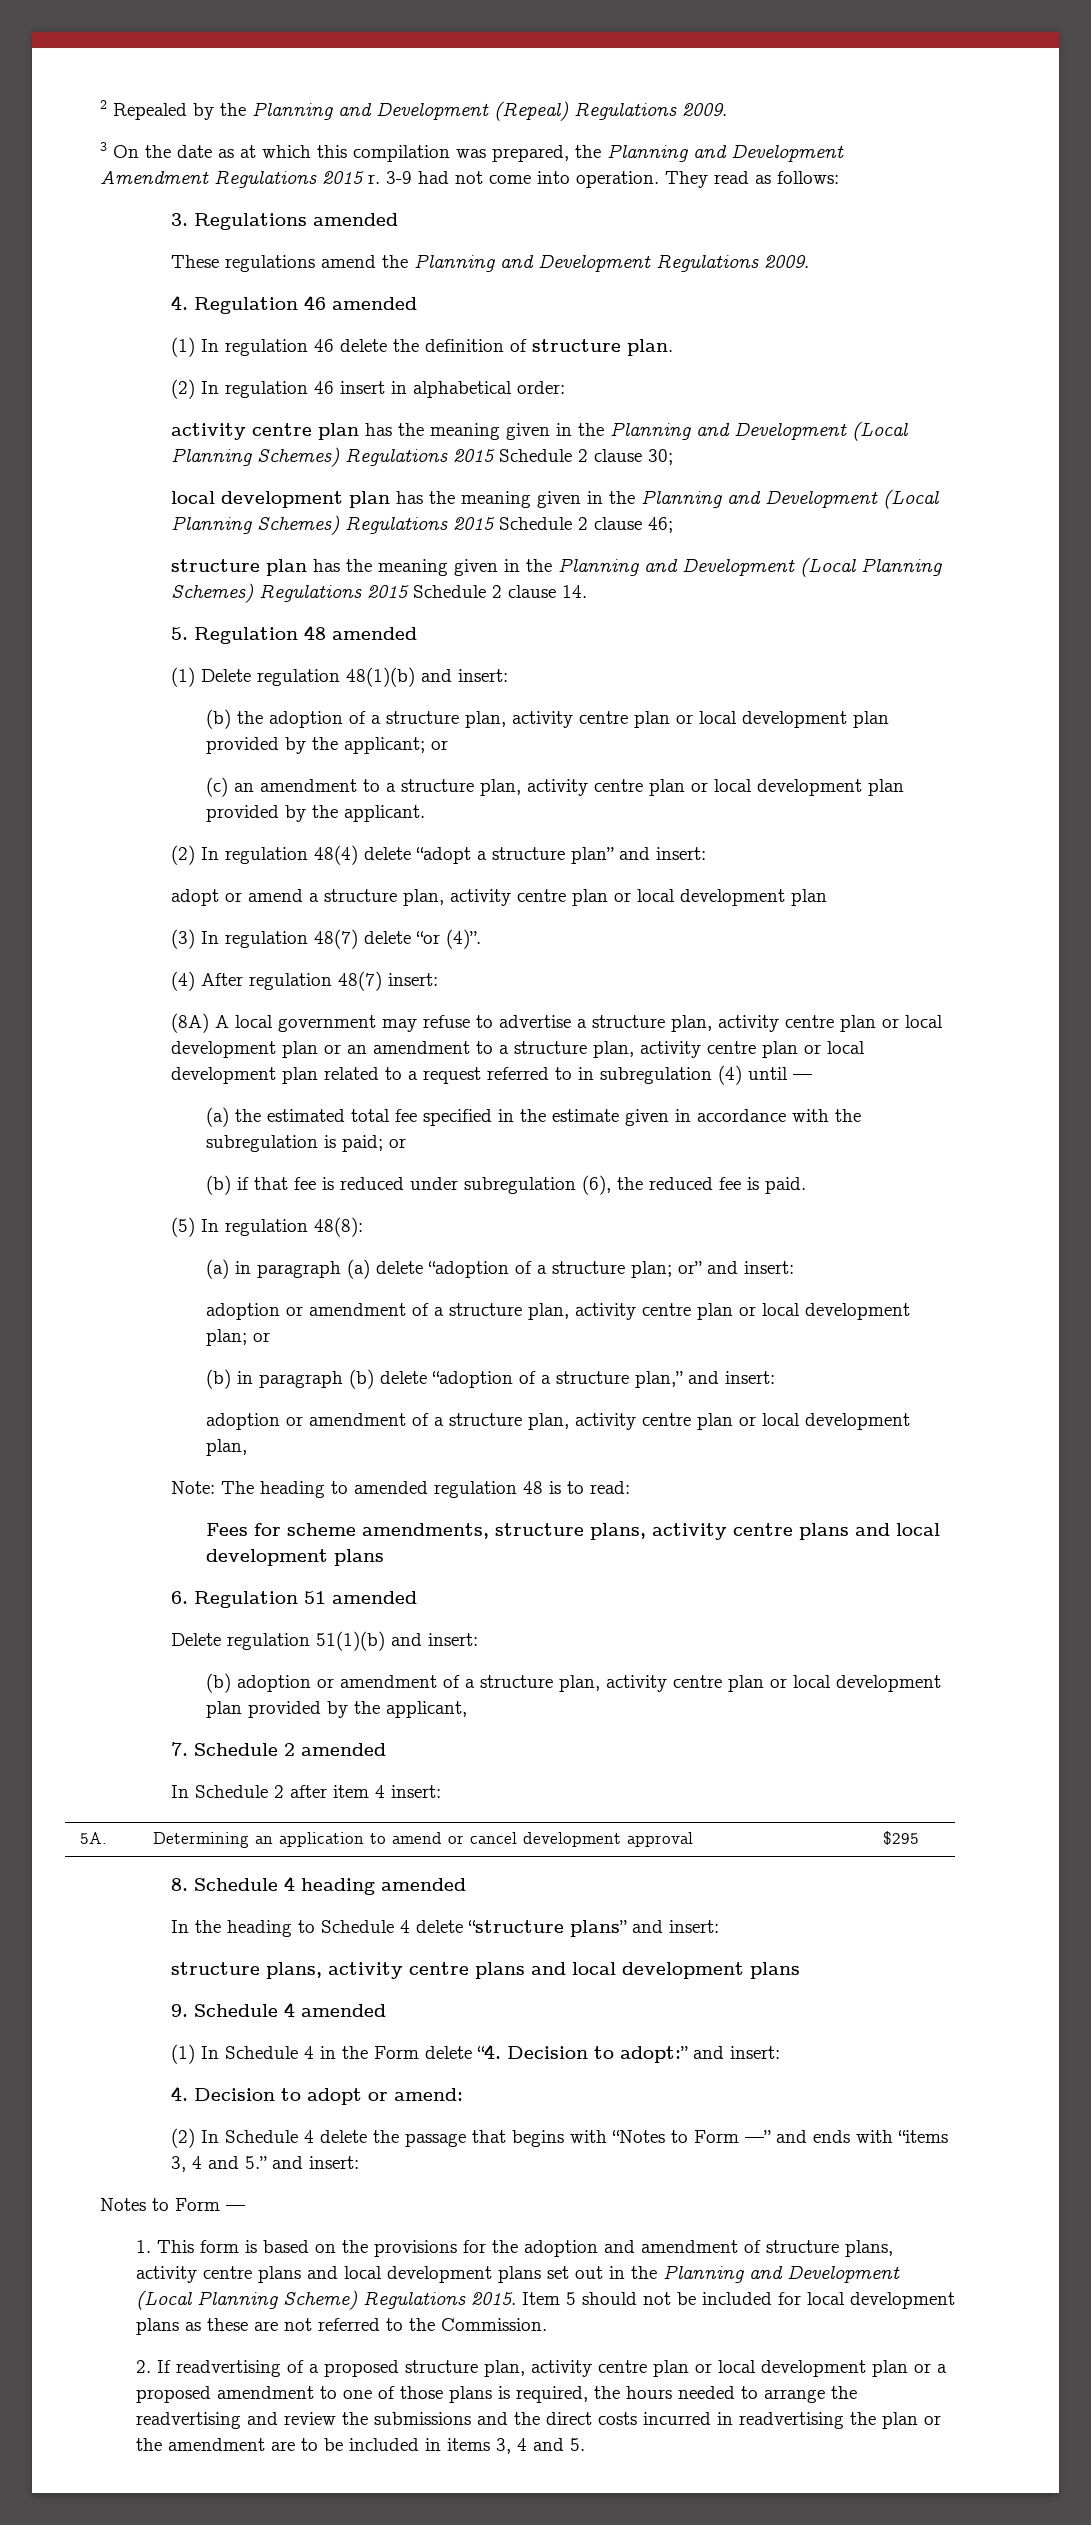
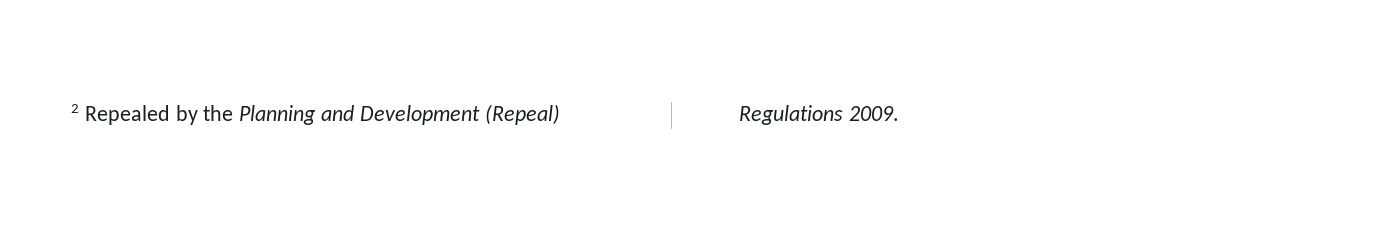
[100,142,845,162] [100,170,840,188] [170,213,398,230] [170,254,809,272] [170,295,417,314] [170,337,673,357] [170,379,565,399] [170,421,908,441] [170,447,673,467] [170,489,939,509] [170,515,673,535] [170,557,942,577] [170,583,587,603] [170,625,417,644] [170,667,508,687] [206,709,890,729] [206,737,449,754] [206,777,905,797] [206,805,426,822] [170,845,706,865] [170,889,827,906] [170,929,481,949] [170,971,438,991] [170,1013,943,1033] [170,1041,865,1058] [170,1065,812,1085] [206,1107,862,1127] [206,1135,407,1152] [206,1175,807,1195] [170,1217,363,1237] [206,1259,795,1279] [206,1303,911,1320] [206,1329,271,1346] [206,1369,776,1389] [206,1413,911,1430] [206,1439,248,1456] [170,1481,630,1498] [206,1523,941,1540] [206,1549,385,1566] [170,1591,417,1608] [170,1631,478,1651] [206,1673,942,1693] [206,1701,468,1718] [170,1742,386,1756] [170,1785,441,1798] [79,1832,107,1844] [152,1832,693,1848] [882,1831,919,1845] [170,1876,466,1895] [170,1920,719,1937] [170,1962,800,1979] [170,2002,386,2017] [170,2044,780,2064] [170,2086,463,2105] [170,2128,948,2148] [170,2156,359,2172] [100,2198,246,2211] [135,2240,893,2257] [135,2265,900,2283] [135,2290,955,2310] [135,2318,547,2335] [135,2360,947,2377] [135,2386,857,2403] [135,2412,941,2429] [135,2438,585,2454] // 3 On the date as at which this compilation was prepared, the Planning and Development Amendment Regulations 2015 r. 3-9 had not come into operation. They read as follows: // 3. Regulations amended // These regulations amend the Planning and Development Regulations 2009. // 4. Regulation 46 amended // (1) In regulation 46 delete the definition of structure plan. // (2) In regulation 46 insert in alphabetical order: // activity centre plan has the meaning given in the Planning and Development (Local Planning Schemes) Regulations 2015 Schedule 2 clause 30; // local development plan has the meaning given in the Planning and Development (Local Planning Schemes) Regulations 2015 Schedule 2 clause 46; // structure plan has the meaning given in the Planning and Development (Local Planning Schemes) Regulations 2015 Schedule 2 clause 14. // 5. Regulation 48 amended // (1) Delete regulation 48(1)(b) and insert: // (b) the adoption of a structure plan, activity centre plan or local development plan provided by the applicant; or // (c) an amendment to a structure plan, activity centre plan or local development plan provided by the applicant. // (2) In regulation 48(4) delete “adopt a structure plan” and insert: // adopt or amend a structure plan, activity centre plan or local development plan // (3) In regulation 48(7) delete “or (4)”. // (4) After regulation 48(7) insert: // (8A) A local government may refuse to advertise a structure plan, activity centre plan or local development plan or an amendment to a structure plan, activity centre plan or local development plan related to a request referred to in subregulation (4) until — // (a) the estimated total fee specified in the estimate given in accordance with the subregulation is paid; or // (b) if that fee is reduced under subregulation (6), the reduced fee is paid. // (5) In regulation 48(8): // (a) in paragraph (a) delete “adoption of a structure plan; or” and insert: // adoption or amendment of a structure plan, activity centre plan or local development plan; or // (b) in paragraph (b) delete “adoption of a structure plan,” and insert: // adoption or amendment of a structure plan, activity centre plan or local development plan, // Note: The heading to amended regulation 48 is to read: // Fees for scheme amendments, structure plans, activity centre plans and local development plans // 6. Regulation 51 amended // Delete regulation 51(1)(b) and insert: // (b) adoption or amendment of a structure plan, activity centre plan or local development plan provided by the applicant, // 7. Schedule 2 amended // In Schedule 2 after item 4 insert: // 5A. | Determining an application to amend or cancel development approval | $295 // 8. Schedule 4 heading amended // In the heading to Schedule 4 delete “structure plans” and insert: // structure plans, activity centre plans and local development plans // 9. Schedule 4 amended // (1) In Schedule 4 in the Form delete “4. Decision to adopt:” and insert: // 4. Decision to adopt or amend: // (2) In Schedule 4 delete the passage that begins with “Notes to Form —” and ends with “items 3, 4 and 5.” and insert: // Notes to Form — // 1. This form is based on the provisions for the adoption and amendment of structure plans, activity centre plans and local development plans set out in the Planning and Development (Local Planning Scheme) Regulations 2015. Item 5 should not be included for local development plans as these are not referred to the Commission. // 2. If readvertising of a proposed structure plan, activity centre plan or local development plan or a proposed amendment to one of those plans is required, the hours needed to arrange the readvertising and review the submissions and the direct costs incurred in readvertising the plan or the amendment are to be included in items 3, 4 and 5. -> (899, 113) none

